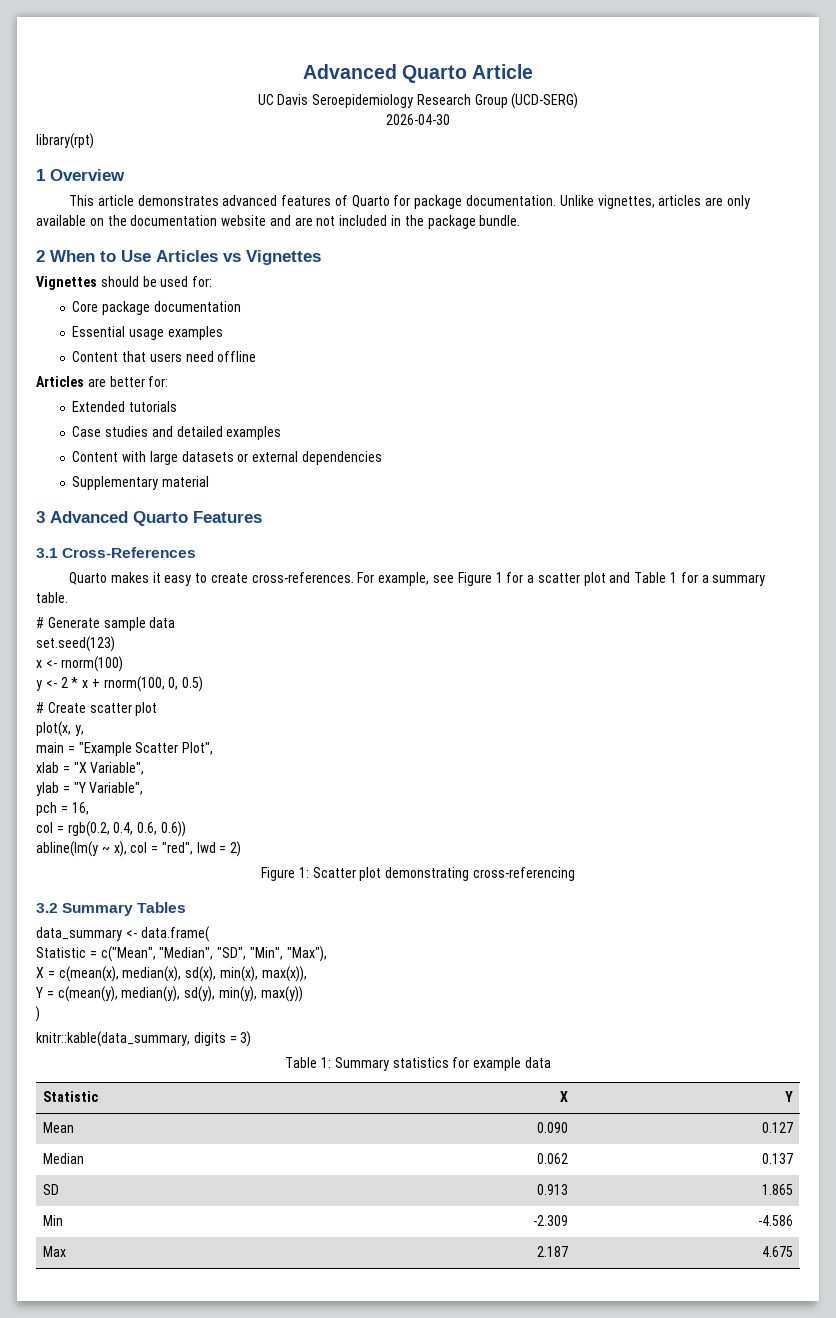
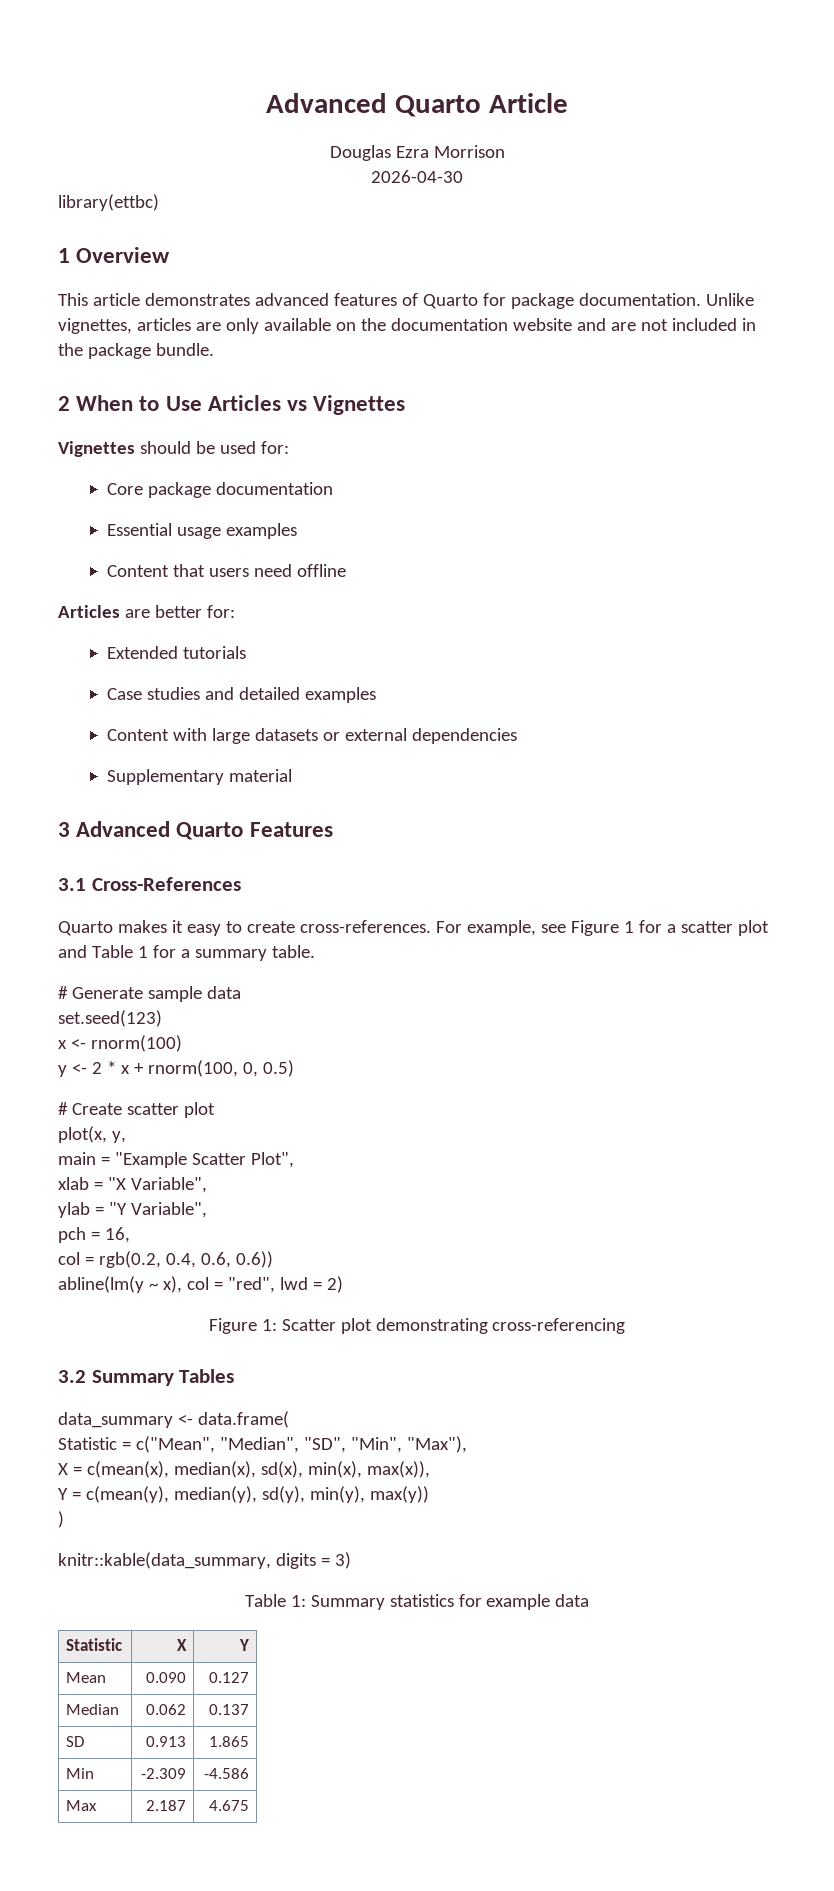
[257,93,579,109] UC Davis Seroepidemiology Research Group (UCD-SERG) -> [329,145,505,161] Douglas Ezra Morrison
[36,133,94,149] library(rpt) -> [58,194,159,211] library(ettbc)

